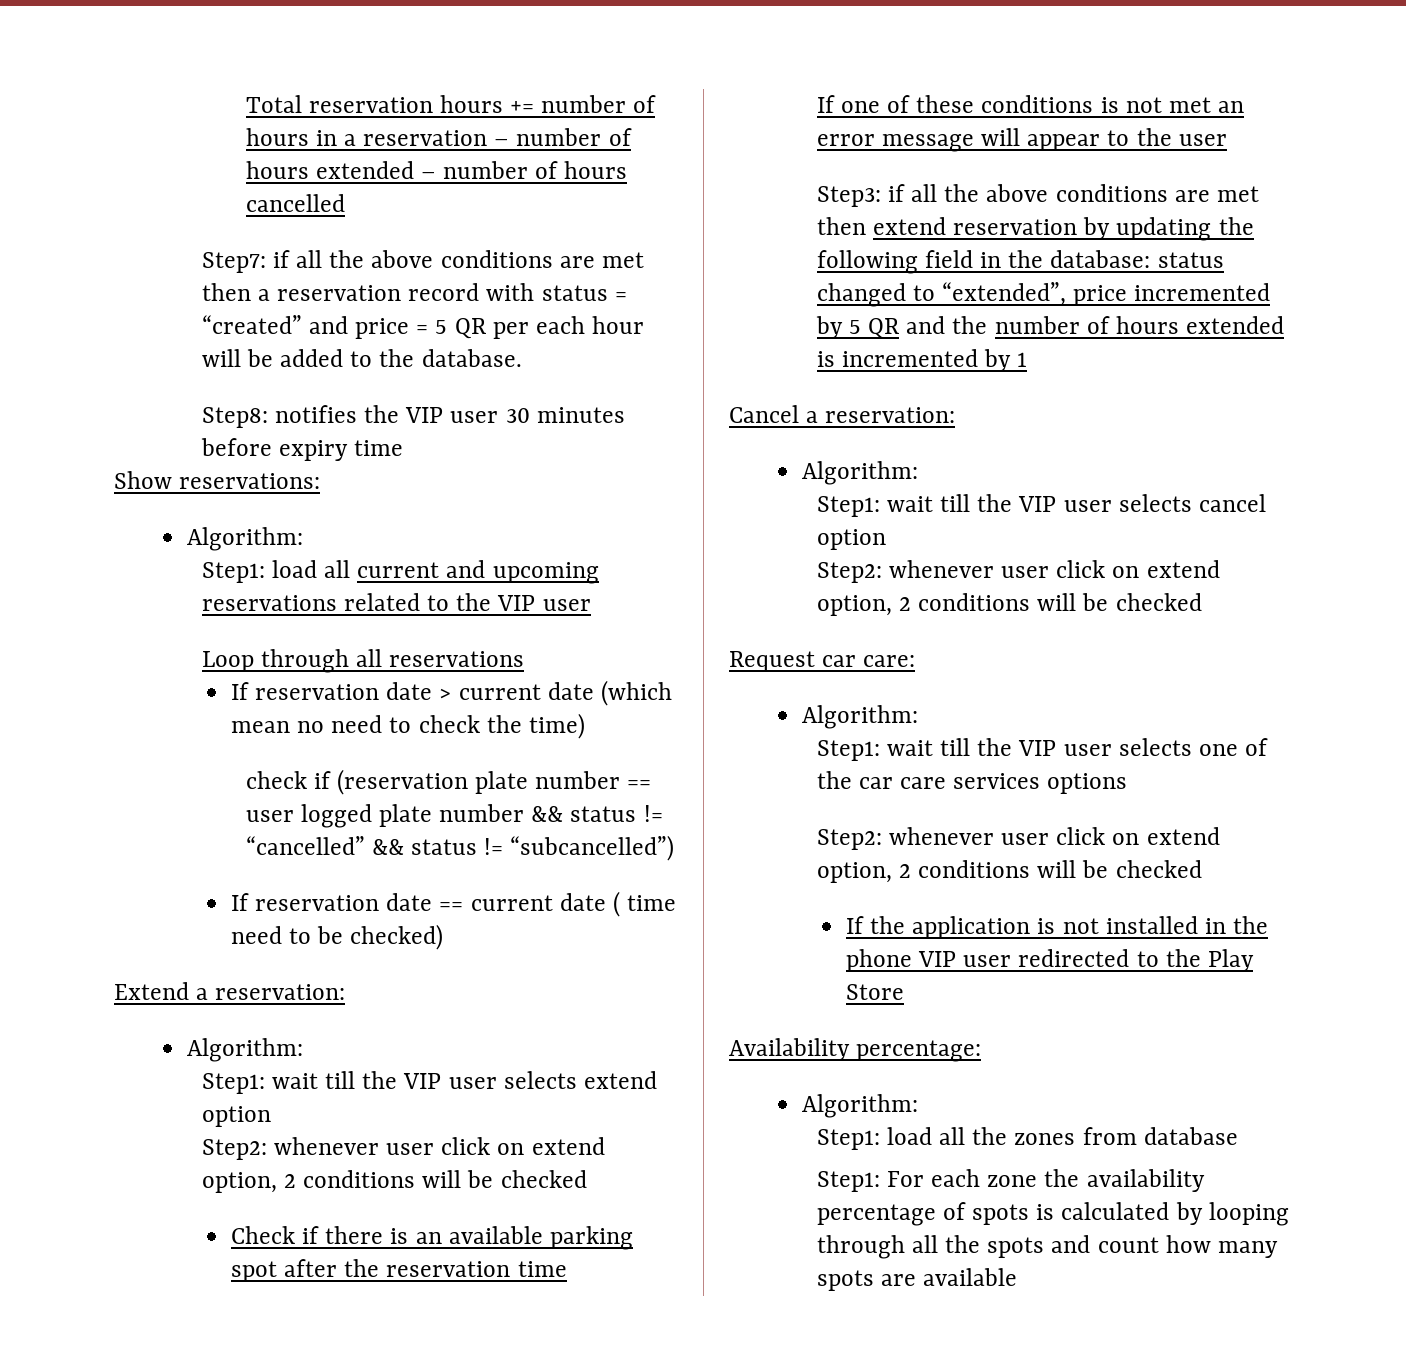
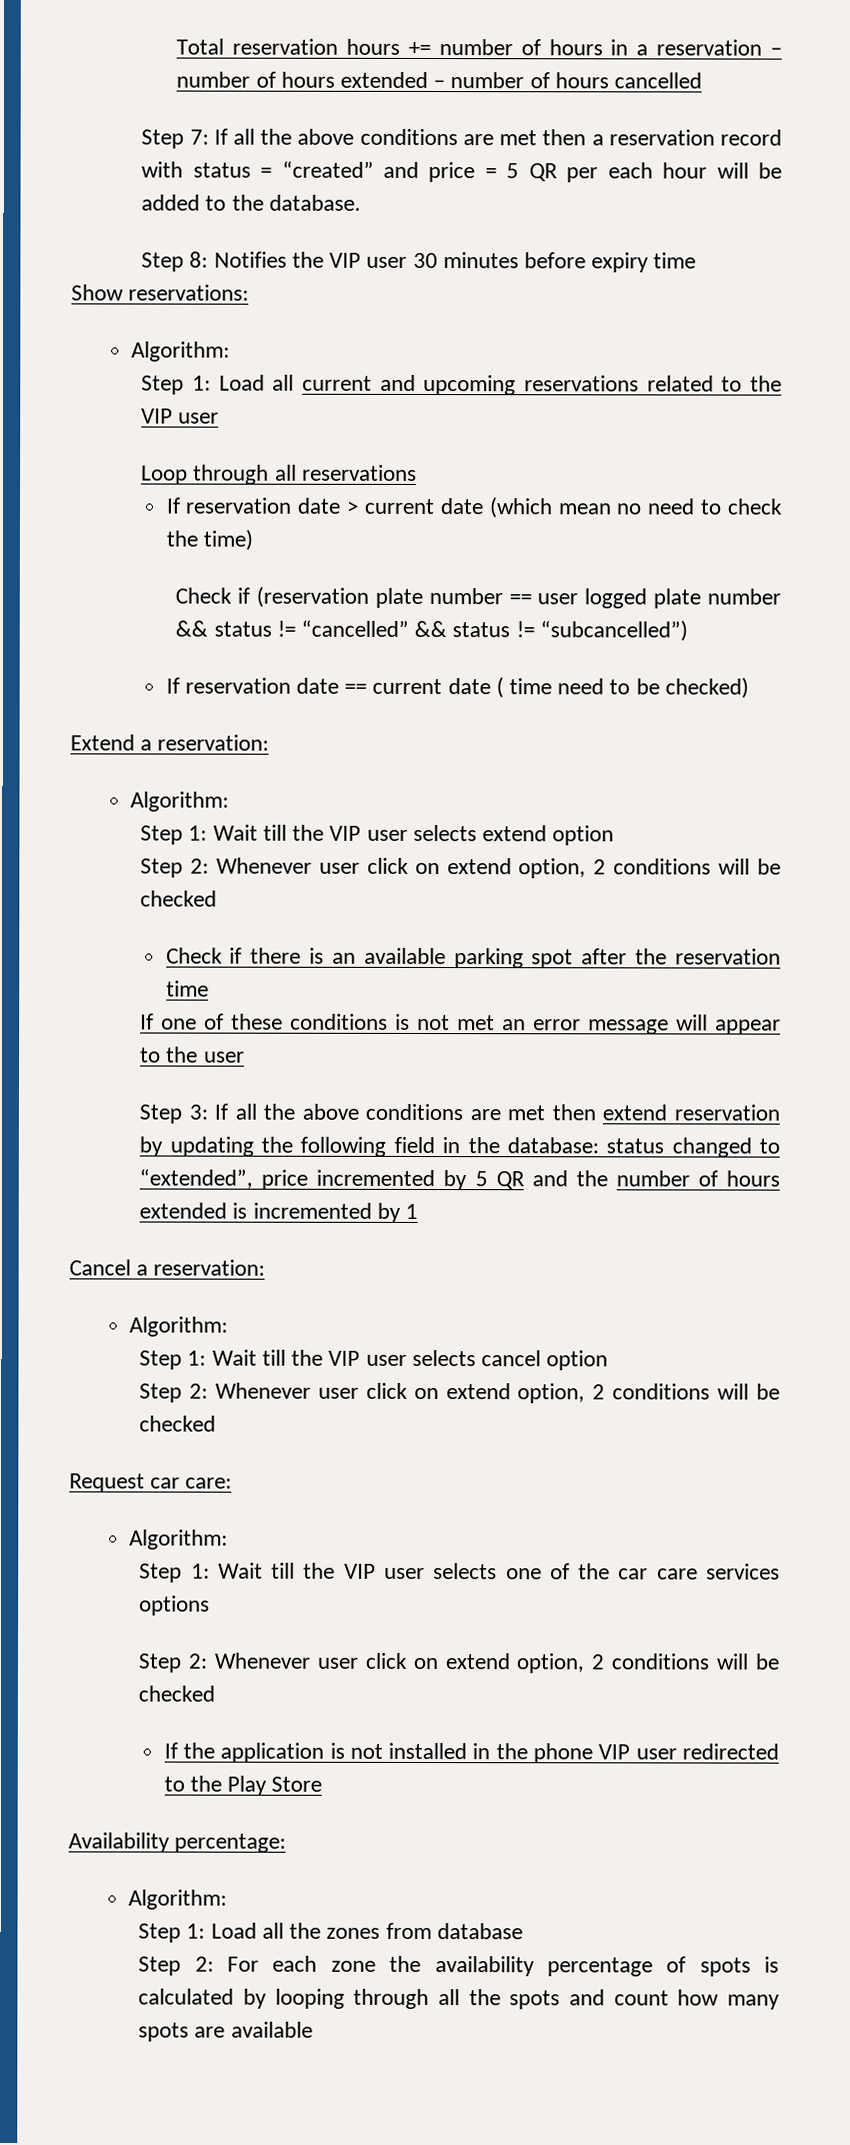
[201,250,290,273] Step7: if -> [141,128,228,149] Step 7: If
[201,405,357,428] Step8: notifies -> [141,251,287,272] Step 8: Notifies
[201,560,317,583] Step1: load -> [141,374,265,395] Step 1: Load
[245,771,307,789] check -> [175,587,233,604] Check
[201,1073,318,1094] Step1: wait -> [140,824,258,845] Step 1: Wait
[201,1137,379,1160] Step2: whenever -> [140,857,313,878] Step 2: Whenever
[816,184,905,207] Step3: if -> [139,1103,229,1124] Step 3: If
[816,496,933,517] Step1: wait -> [139,1349,257,1370] Step 1: Wait
[816,560,994,583] Step2: whenever -> [139,1382,312,1403] Step 2: Whenever
[816,740,933,761] Step1: wait -> [139,1562,263,1583] Step 1: Wait
[816,827,994,850] Step2: whenever -> [138,1652,311,1673] Step 2: Whenever
[816,1127,932,1150] Step1: load -> [138,1922,257,1943] Step 1: Load
[816,1171,880,1192] Step1: -> [138,1956,214,1976] Step 2:

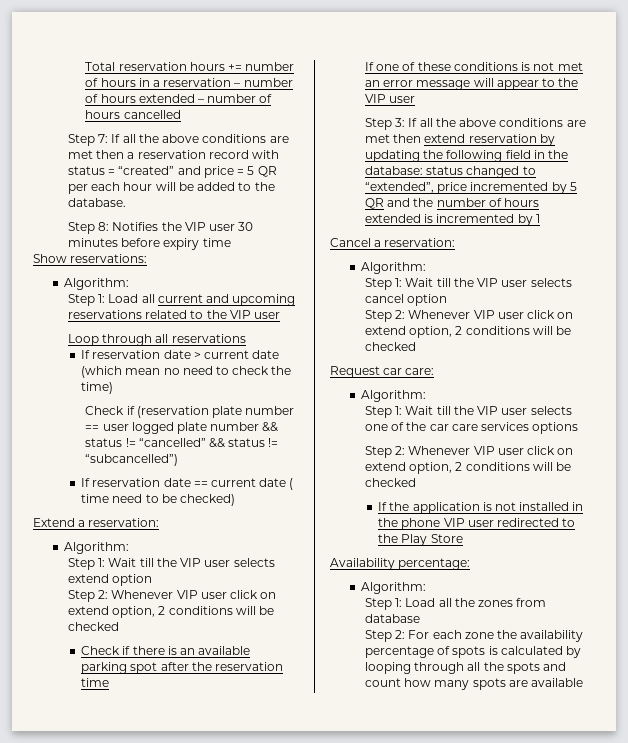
(313, 865) none -> [176,590,198,599] VIP
(199, 1054) none -> [364,94,386,103] VIP
(312, 1390) none -> [473,310,495,319] VIP
(311, 1660) none -> [473,446,495,455] VIP

